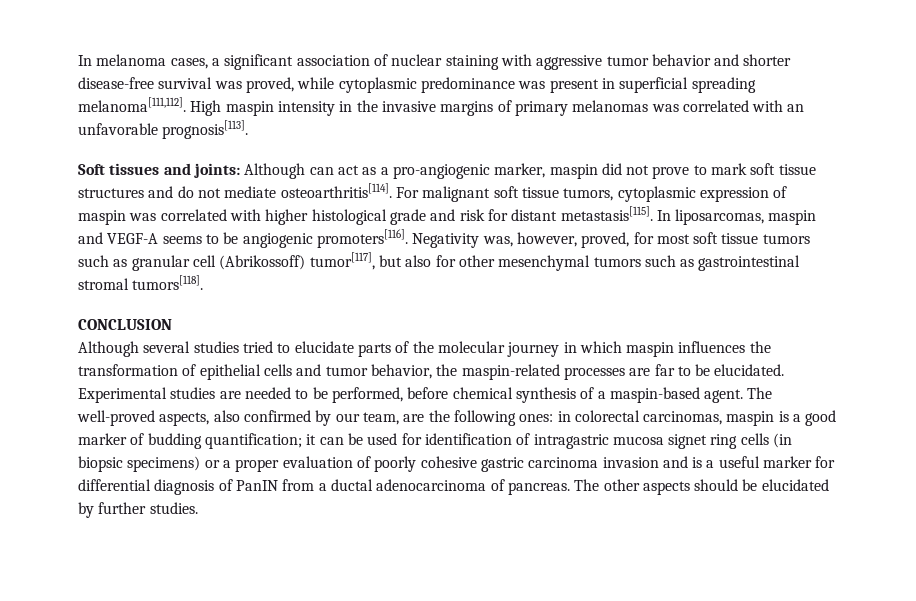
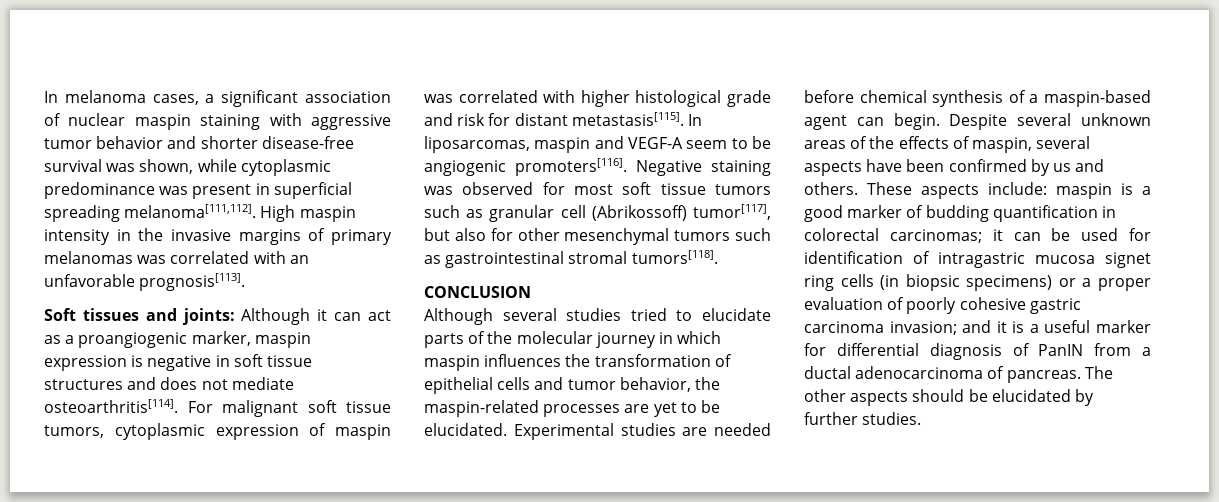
(443, 60) none -> [134,114,191,130] maspin
[245,77,294,93] proved, -> [139,159,194,174] shown,
(306, 171) none -> [317,309,328,321] it
[392,164,490,179] pro-angiogenic -> [78,332,188,348] proangiogenic
[601,163,748,179] did not prove to mark -> [44,355,230,371] expression is negative in
[177,186,194,198] do -> [160,377,198,390] does
[162,236,202,244] seems -> [686,140,728,149] seem
[412,232,630,248] Negativity was, however, proved, -> [636,160,771,176] [424,182,534,195] Negative staining was observed
[654,364,675,376] far -> [653,402,677,417] yet
[295,387,403,403] to be performed, -> (771, 429) none
[704,387,773,403] [77,410,723,426] agent. The well-proved aspects, also confirmed by our team, are the following ones: in colorectal carcinomas, -> [804,113,1151,130] [804,136,1091,153] [804,159,1105,176] [804,182,1047,199] agent can begin. Despite several unknown areas of the effects of maspin, several aspects have been confirmed by us and others. These aspects include:
[204,433,302,449] quantification; -> [992,205,1116,222] [804,228,982,243] quantification in colorectal carcinomas;
[602,456,688,468] invasion and -> [889,320,1007,335] invasion; and it

